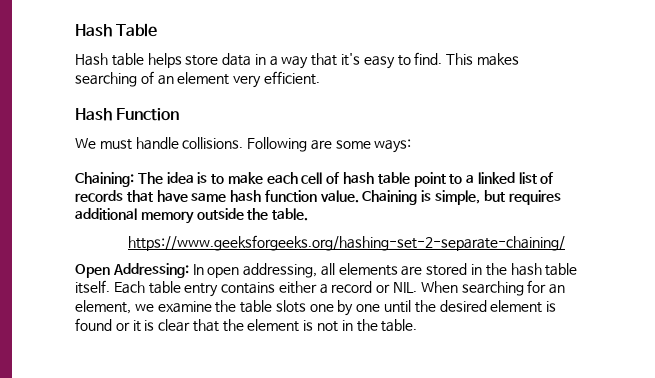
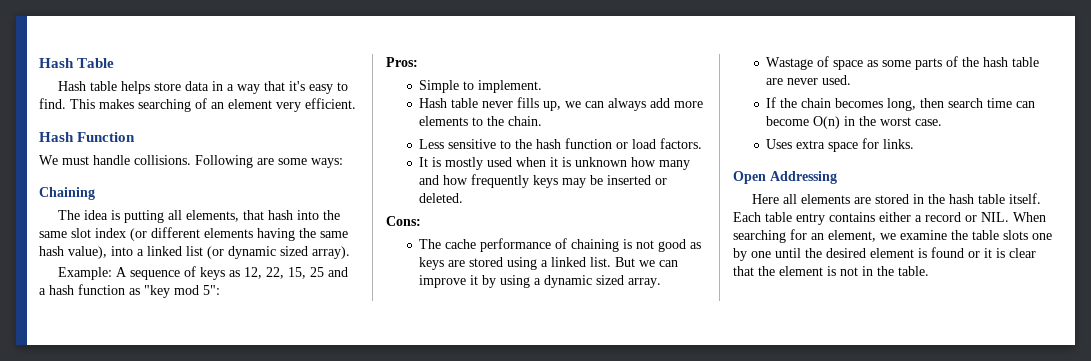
[75,172,134,187] Chaining: -> [39,187,95,200] Chaining //
[211,172,555,187] [75,190,561,205] [75,208,309,224] [128,235,566,251] [75,263,318,278] to make each cell of hash table point to a linked list of records that have same hash function value. Chaining is simple, but requires additional memory outside the table. // https://www.geeksforgeeks.org/hashing-set-2-separate-chaining/ // Open Addressing: In open addressing, -> [124,210,341,223] [39,227,348,241] [39,246,350,259] [58,266,349,280] [39,284,220,298] [386,57,418,67] [419,80,543,93] [419,97,704,111] [419,116,543,126] [419,138,703,149] [419,157,691,170] [419,174,668,188] [419,193,464,203] [386,216,421,226] [419,238,702,252] [419,257,679,270] [419,275,662,288] [766,56,1040,70] [766,75,852,85] [766,97,1036,111] [766,116,943,129] [766,138,915,152] [733,171,837,184] [752,194,780,204] putting all elements, that hash into the same slot index (or different elements having the same hash value), into a linked list (or dynamic sized array). // Example: A sequence of keys as 12, 22, 15, 25 and a hash function as "key mod 5": // Pros: // Simple to implement. // Hash table never fills up, we can always add more elements to the chain. // Less sensitive to the hash function or load factors. // It is mostly used when it is unknown how many and how frequently keys may be inserted or deleted. // Cons: // The cache performance of chaining is not good as keys are stored using a linked list. But we can improve it by using a dynamic sized array. // Wastage of space as some parts of the hash table are never used. // If the chain becomes long, then search time can become O(n) in the worst case. // Uses extra space for links. // Open Addressing // Here

